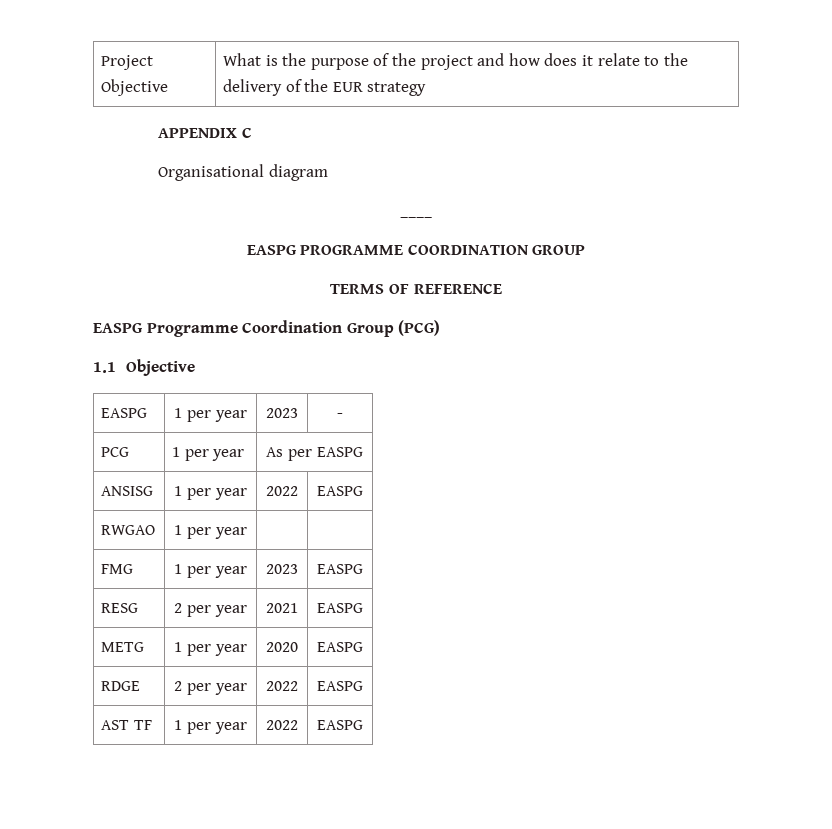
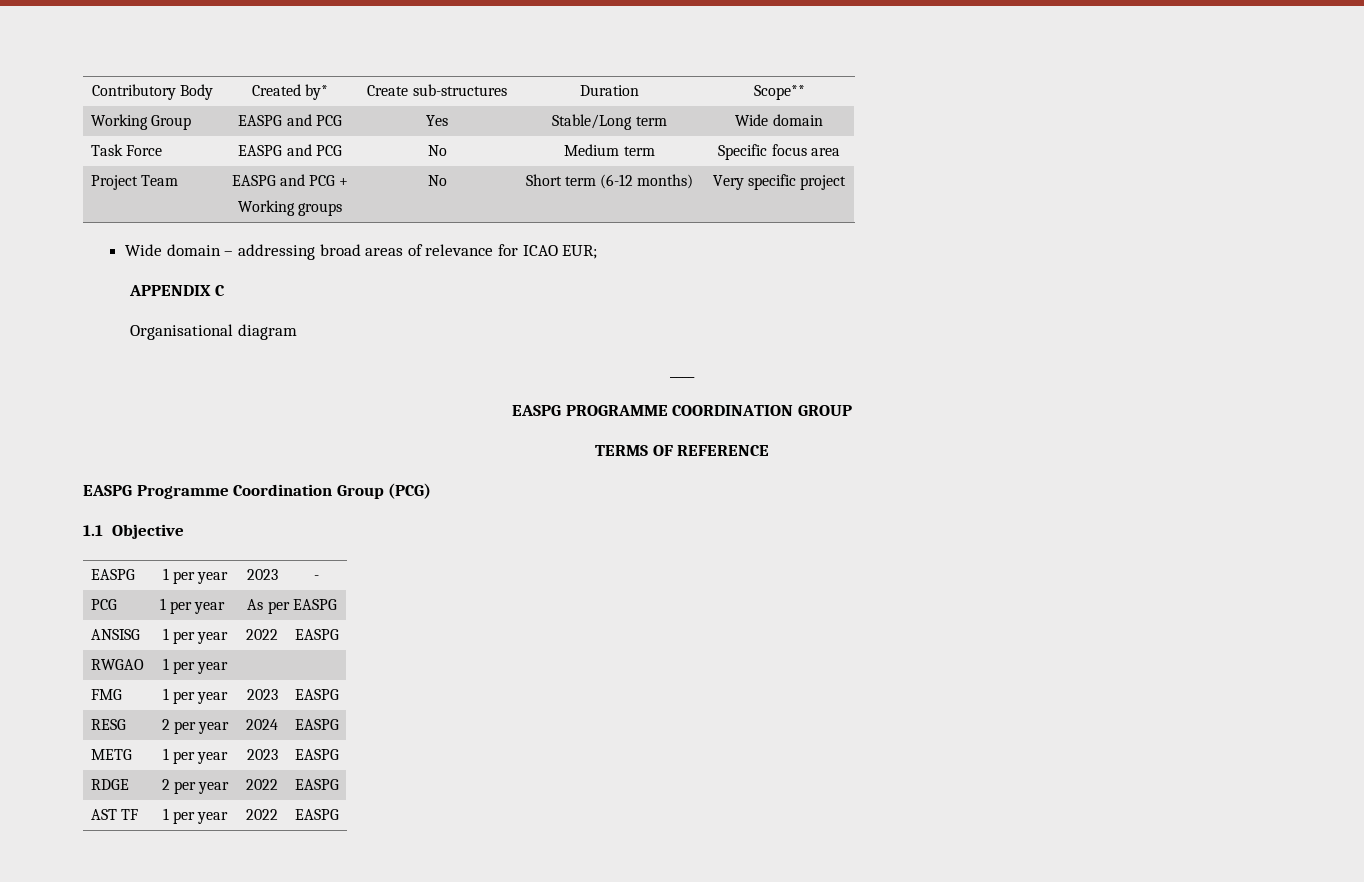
[101,55,154,70] [101,79,169,96] [223,53,688,70] [223,79,427,96] Project Objective | What is the purpose of the project and how does it relate to the delivery of the EUR strategy -> [91,84,214,100] [251,84,329,100] [367,84,507,96] [580,85,639,96] [753,85,805,100] [90,114,191,130] [238,114,342,126] [426,115,448,126] [552,114,667,130] [735,114,823,126] [90,144,162,156] [238,144,342,156] [427,145,447,156] [564,144,655,156] [718,144,840,160] [90,175,178,190] [231,174,349,186] [237,200,343,216] [427,175,447,186] [525,174,694,189] [712,174,847,190] [125,244,598,260] Contributory Body | Created by* | Create sub-structures | Duration | Scope** // Working Group | EASPG and PCG | Yes | Stable/Long term | Wide domain // Task Force | EASPG and PCG | No | Medium term | Specific focus area // Project Team | EASPG and PCG + // Working groups | No | Short term (6-12 months) | Very specific project // Wide domain – addressing broad areas of relevance for ICAO EUR;
[266,603,298,613] 2021 -> [245,719,278,730] 2024
[266,642,298,652] 2020 -> [246,749,278,760] 2023

